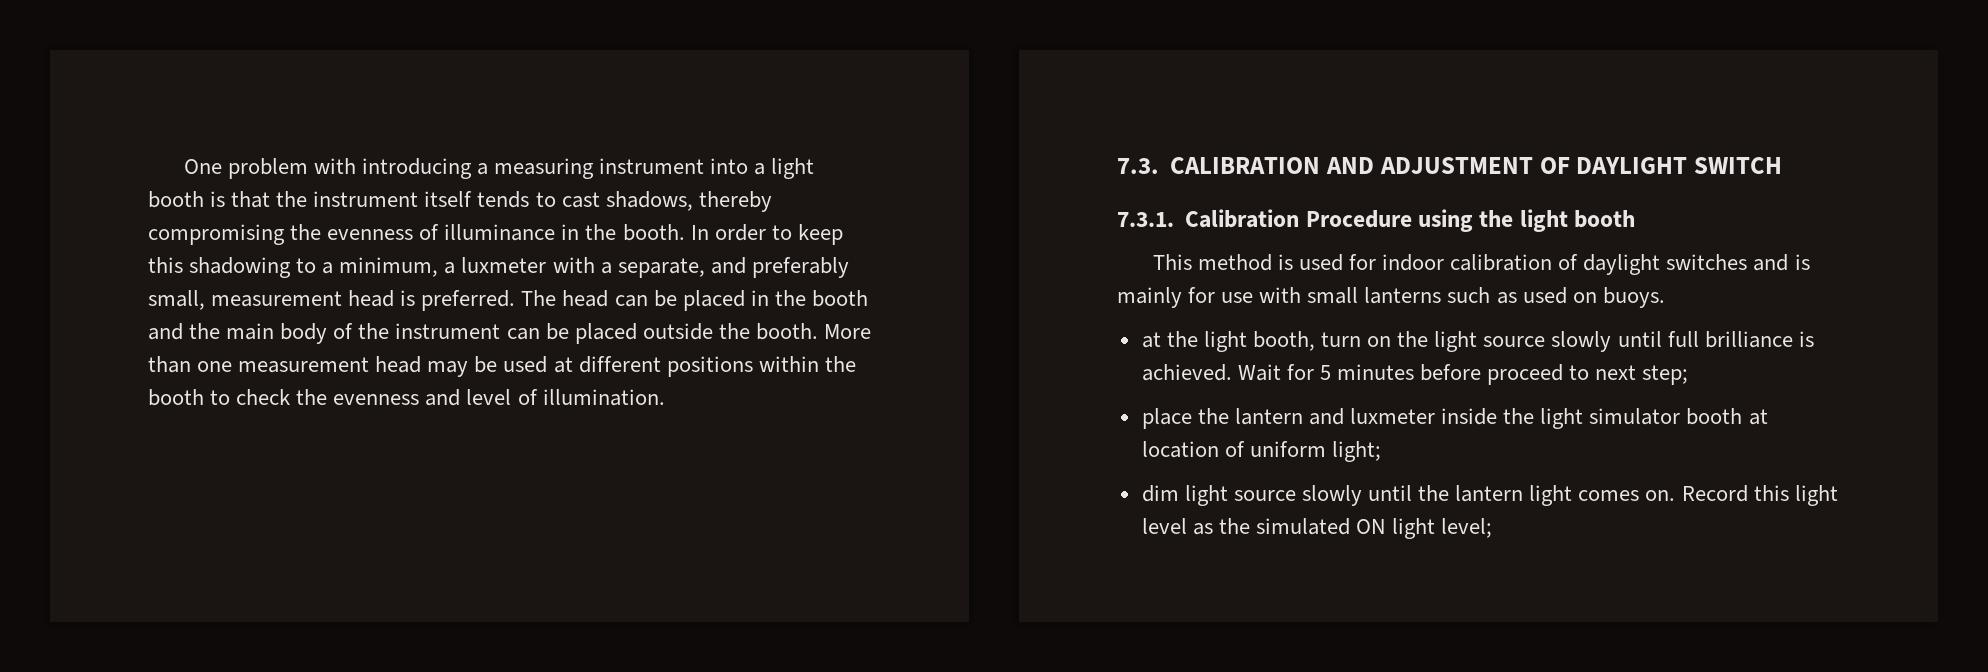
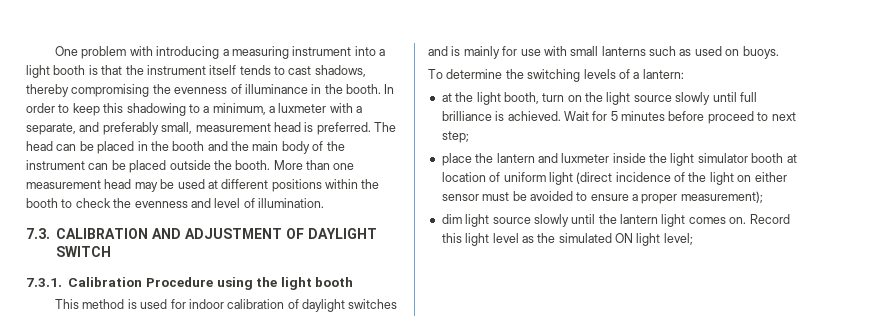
(1665, 297) none -> [428,69,684,82] // To determine the switching levels of a lantern:
[1331,441,1381,462] light; -> [548,172,787,185] [441,191,763,204] light (direct incidence of the light on either sensor must be avoided to ensure a proper measurement);

